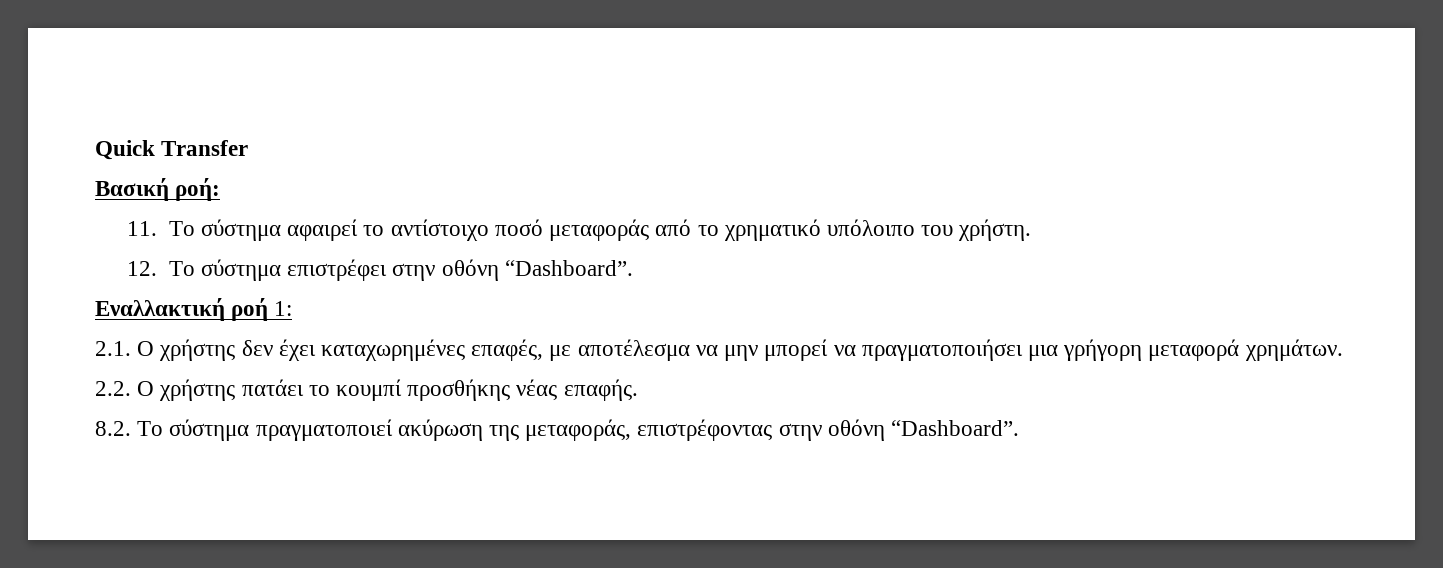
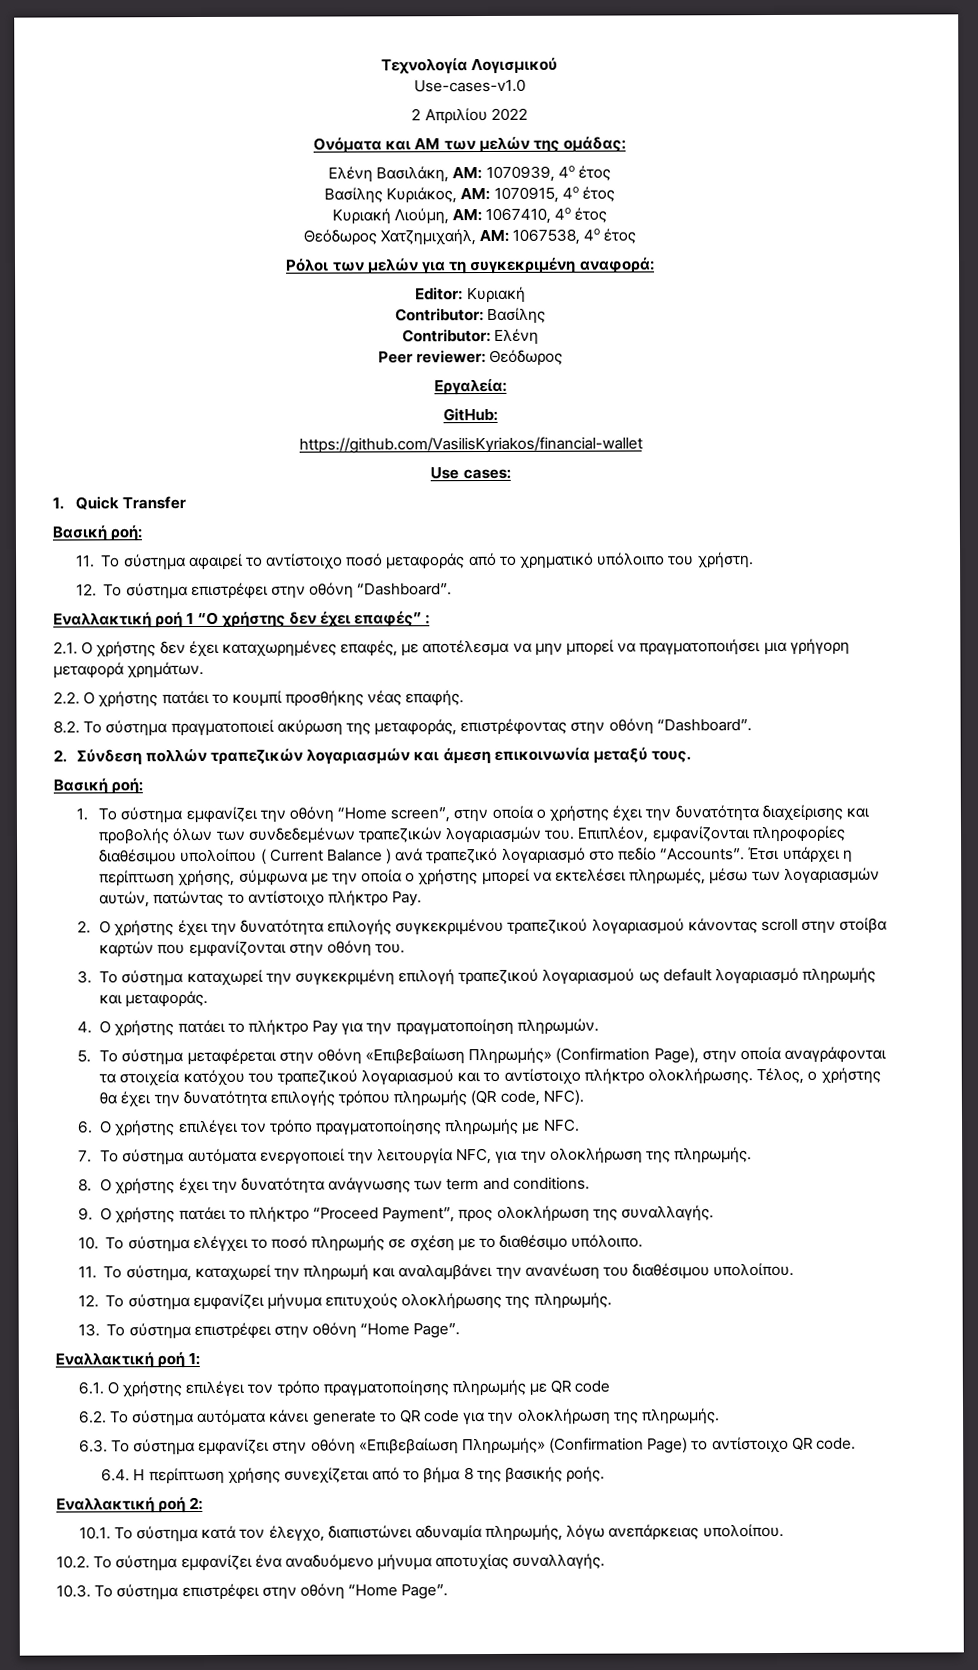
(95, 150) none -> [380,57,559,75] [413,78,526,93] [411,107,528,125] [312,136,627,153] [328,165,611,183] [324,186,615,204] [331,207,608,225] [302,228,637,246] [285,257,655,275] [415,286,526,304] [394,307,547,325] [401,328,540,345] [377,349,564,366] [434,378,507,396] [443,407,498,422] [298,436,643,454] [430,467,511,480] [52,497,64,510] Τεχνολογία Λογισμικού // Use-cases-v1.0 // 2 Απριλίου 2022 // Ονόματα και ΑΜ των μελών της ομάδας: // Ελένη Βασιλάκη, ΑΜ: 1070939, 4ο έτος // Βασίλης Κυριάκος, ΑΜ: 1070915, 4ο έτος // Κυριακή Λιούμη, ΑΜ: 1067410, 4ο έτος // Θεόδωρος Χατζημιχαήλ, ΑΜ: 1067538, 4ο έτος // Ρόλοι των μελών για τη συγκεκριμένη αναφορά: // Editor: Κυριακή // Contributor: Βασίλης // Contributor: Ελένη // Peer reviewer: Θεόδωρος // Εργαλεία: // GitHub: // https://github.com/VasilisKyriakos/financial-wallet // Use cases: // 1.
[274,301,293,316] 1: -> [186,611,431,628] 1 “Ο χρήστης δεν έχει επαφές” :
(1020, 428) none -> [53,747,692,766] [53,778,144,795] [75,804,869,824] [98,825,846,845] [99,846,853,866] [99,867,880,887] [99,890,423,908] [76,917,888,937] [99,940,406,958] [76,967,877,987] [99,990,209,1008] [76,1018,599,1037] [76,1046,887,1066] [99,1067,881,1087] [99,1089,584,1108] [76,1118,580,1137] [77,1147,753,1166] [77,1176,590,1195] [77,1205,715,1224] [77,1234,644,1253] [77,1262,795,1282] [77,1292,612,1311] [77,1322,461,1340] [55,1352,201,1369] [77,1379,611,1398] [78,1408,721,1427] [78,1436,857,1456] [101,1466,606,1485] [56,1497,204,1514] [78,1523,784,1543] [56,1553,606,1572] [56,1583,449,1601] // 2. Σύνδεση πολλών τραπεζικών λογαριασμών και άμεση επικοινωνία μεταξύ τους. // Βασική ροή: // 1. Το σύστημα εμφανίζει την οθόνη “Home screen”, στην οποία ο χρήστης έχει την δυνατότητα διαχείρισης και προβολής όλων των συνδεδεμένων τραπεζικών λογαριασμών του. Επιπλέον, εμφανίζονται πληροφορίες διαθέσιμου υπολοίπου ( Current Balance ) ανά τραπεζικό λογαριασμό στο πεδίο “Accounts”. Έτσι υπάρχει η περίπτωση χρήσης, σύμφωνα με την οποία ο χρήστης μπορεί να εκτελέσει πληρωμές, μέσω των λογαριασμών αυτών, πατώντας το αντίστοιχο πλήκτρο Pay. // 2. Ο χρήστης έχει την δυνατότητα επιλογής συγκεκριμένου τραπεζικού λογαριασμού κάνοντας scroll στην στοίβα καρτών που εμφανίζονται στην οθόνη του. // 3. Το σύστημα καταχωρεί την συγκεκριμένη επιλογή τραπεζικού λογαριασμού ως default λογαριασμό πληρωμής και μεταφοράς. // 4. Ο χρήστης πατάει το πλήκτρο Pay για την πραγματοποίηση πληρωμών. // 5. Το σύστημα μεταφέρεται στην οθόνη «Επιβεβαίωση Πληρωμής» (Confirmation Page), στην οποία αναγράφονται τα στοιχεία κατόχου του τραπεζικού λογαριασμού και το αντίστοιχο πλήκτρο ολοκλήρωσης. Τέλος, ο χρήστης θα έχει την δυνατότητα επιλογής τρόπου πληρωμής (QR code, NFC). // 6. Ο χρήστης επιλέγει τον τρόπο πραγματοποίησης πληρωμής με NFC. // 7. To σύστημα αυτόματα ενεργοποιεί την λειτουργία NFC, για την ολοκλήρωση της πληρωμής. // 8. Ο χρήστης έχει την δυνατότητα ανάγνωσης των term and conditions. // 9. Ο χρήστης πατάει το πλήκτρο “Proceed Payment”, προς ολοκλήρωση της συναλλαγής. // 10. Το σύστημα ελέγχει το ποσό πληρωμής σε σχέση με το διαθέσιμο υπόλοιπο. // 11. Το σύστημα, καταχωρεί την πληρωμή και αναλαμβάνει την ανανέωση του διαθέσιμου υπολοίπου. // 12. Το σύστημα εμφανίζει μήνυμα επιτυχούς ολοκλήρωσης της πληρωμής. // 13. Το σύστημα επιστρέφει στην οθόνη “Home Page”. // Εναλλακτική ροή 1: // 6.1. Ο χρήστης επιλέγει τον τρόπο πραγματοποίησης πληρωμής με QR code // 6.2. To σύστημα αυτόματα κάνει generate το QR code για την ολοκλήρωση της πληρωμής. // 6.3. Το σύστημα εμφανίζει στην οθόνη «Επιβεβαίωση Πληρωμής» (Confirmation Page) το αντίστοιχο QR code. // 6.4. Η περίπτωση χρήσης συνεχίζεται από το βήμα 8 της βασικής ροής. // Εναλλακτική ροή 2: // 10.1. Το σύστημα κατά τον έλεγχο, διαπιστώνει αδυναμία πληρωμής, λόγω ανεπάρκειας υπολοίπου. // 10.2. Το σύστημα εμφανίζει ένα αναδυόμενο μήνυμα αποτυχίας συναλλαγής. // 10.3. Το σύστημα επιστρέφει στην οθόνη “Home Page”.

